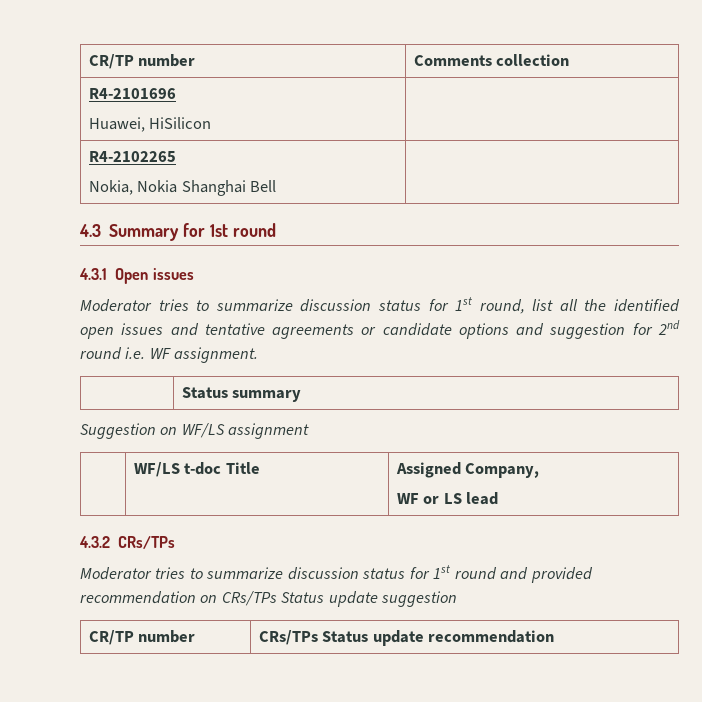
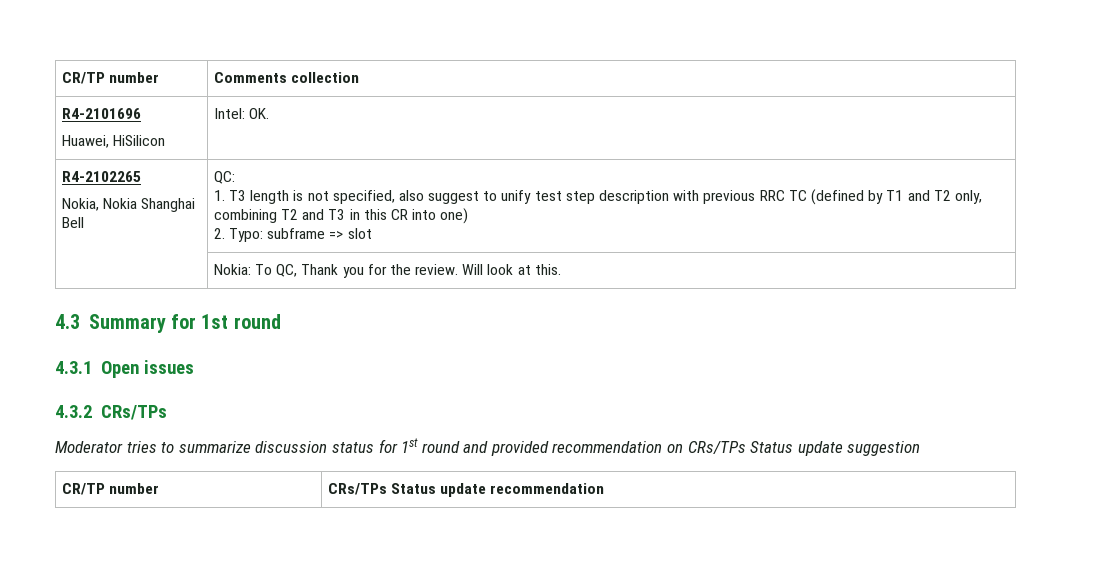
(212, 123) none -> [213,108,270,119] Intel: OK.
(277, 186) none -> [213,171,235,184] [213,189,982,205] [213,208,469,224] [213,228,372,242] [213,264,561,278] QC: // 1. T3 length is not specified, also suggest to unify test step description with previous RRC TC (defined by T1 and T2 only, combining T2 and T3 in this CR into one) // 2. Typo: subframe => slot // | Nokia: To QC, Thank you for the review. Will look at this.
[80,297,680,314] [80,320,680,339] [80,347,259,363] [181,387,302,402] [80,423,310,439] [133,462,260,477] [395,462,540,478] [396,492,499,505] // Moderator tries to summarize discussion status for 1st round, list all the identified open issues and tentative agreements or candidate options and suggestion for 2nd round i.e. WF assignment. // | Status summary // Suggestion on WF/LS assignment // | WF/LS t-doc Title | Assigned Company, // WF or LS lead -> (194, 367) none

